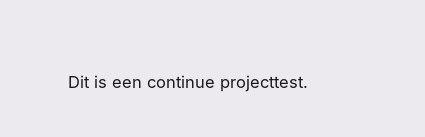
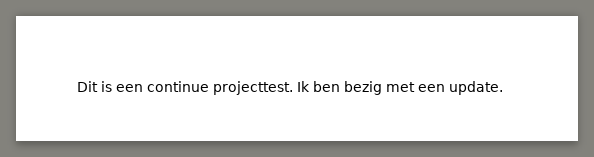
(308, 83) none -> [297,81,503,95] Ik ben bezig met een update.

